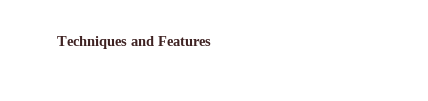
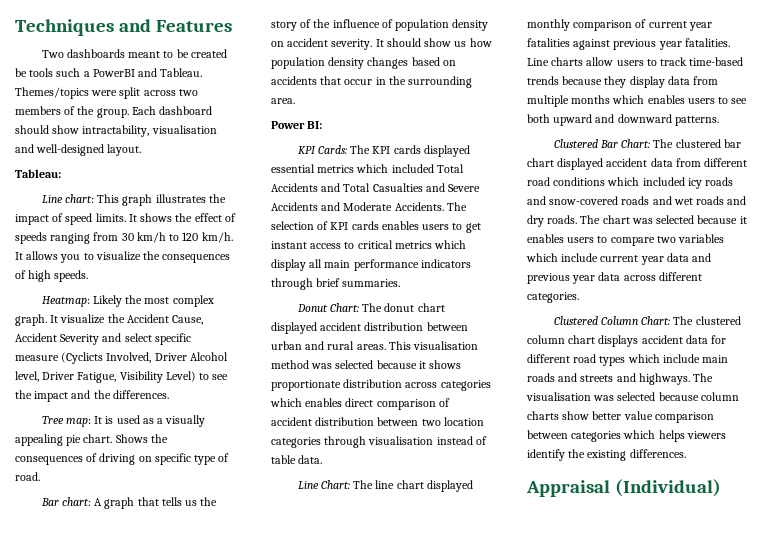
(211, 41) none -> [41,49,227,58] [15,68,203,77] [15,87,198,99] [15,106,213,118] [15,125,217,137] [15,144,142,156] [15,169,61,178] [41,194,226,206] [15,213,236,225] [15,232,233,244] [15,251,231,263] [15,270,89,282] [41,295,214,307] [15,314,204,326] [15,333,191,345] [15,352,228,364] [15,371,229,383] [15,390,169,402] [41,415,206,427] [15,434,168,446] [15,453,230,465] [15,472,40,481] [40,497,218,509] [271,19,489,31] [271,38,492,50] [271,57,456,69] [271,76,473,88] [271,98,295,104] [271,121,323,129] [297,145,470,157] [271,164,464,173] [271,183,481,192] [271,202,467,211] [271,221,481,233] [271,240,467,249] [271,259,471,271] [271,278,401,290] [296,303,445,312] [271,322,468,334] [271,341,479,350] [271,360,462,369] [271,379,491,391] [270,398,450,410] [271,417,484,426] [271,436,487,448] [271,455,323,464] [297,480,473,492] [527,19,712,31] [527,38,730,50] [527,57,744,66] [527,76,719,88] [527,95,748,107] [527,114,719,126] [553,139,741,148] [527,158,748,170] [527,177,734,189] [527,196,747,205] [527,215,747,227] [527,234,725,246] [526,253,712,265] [527,272,702,284] [527,292,579,303] [553,316,741,325] [527,335,727,347] [527,354,729,366] [527,373,714,385] [526,392,739,401] [527,411,714,423] [527,430,726,442] [527,449,686,461] [526,479,721,497] // Two dashboards meant to be created be tools such a PowerBI and Tableau. Themes/topics were split across two members of the group. Each dashboard should show intractability, visualisation and well-designed layout. // Tableau: // Line chart: This graph illustrates the impact of speed limits. It shows the effect of speeds ranging from 30 km/h to 120 km/h. It allows you to visualize the consequences of high speeds. // Heatmap: Likely the most complex graph. It visualize the Accident Cause, Accident Severity and select specific measure (Cyclicts Involved, Driver Alcohol level, Driver Fatigue, Visibility Level) to see the impact and the differences. // Tree map: It is used as a visually appealing pie chart. Shows the consequences of driving on specific type of road. // Bar chart: A graph that tells us the story of the influence of population density on accident severity. It should show us how population density changes based on accidents that occur in the surrounding area. // Power BI: // KPI Cards: The KPI cards displayed essential metrics which included Total Accidents and Total Casualties and Severe Accidents and Moderate Accidents. The selection of KPI cards enables users to get instant access to critical metrics which display all main performance indicators through brief summaries. // Donut Chart: The donut chart displayed accident distribution between urban and rural areas. This visualisation method was selected because it shows proportionate distribution across categories which enables direct comparison of accident distribution between two location categories through visualisation instead of table data. // Line Chart: The line chart displayed monthly comparison of current year fatalities against previous year fatalities. Line charts allow users to track time-based trends because they display data from multiple months which enables users to see both upward and downward patterns. // Clustered Bar Chart: The clustered bar chart displayed accident data from different road conditions which included icy roads and snow-covered roads and wet roads and dry roads. The chart was selected because it enables users to compare two variables which include current year data and previous year data across different categories. // Clustered Column Chart: The clustered column chart displays accident data for different road types which include main roads and streets and highways. The visualisation was selected because column charts show better value comparison between categories which helps viewers identify the existing differences. // Appraisal (Individual)

